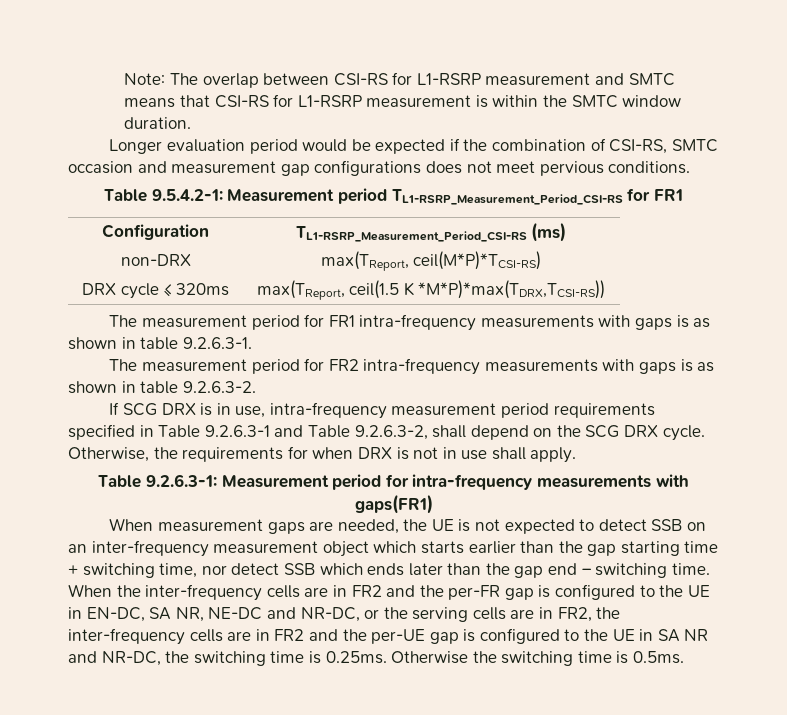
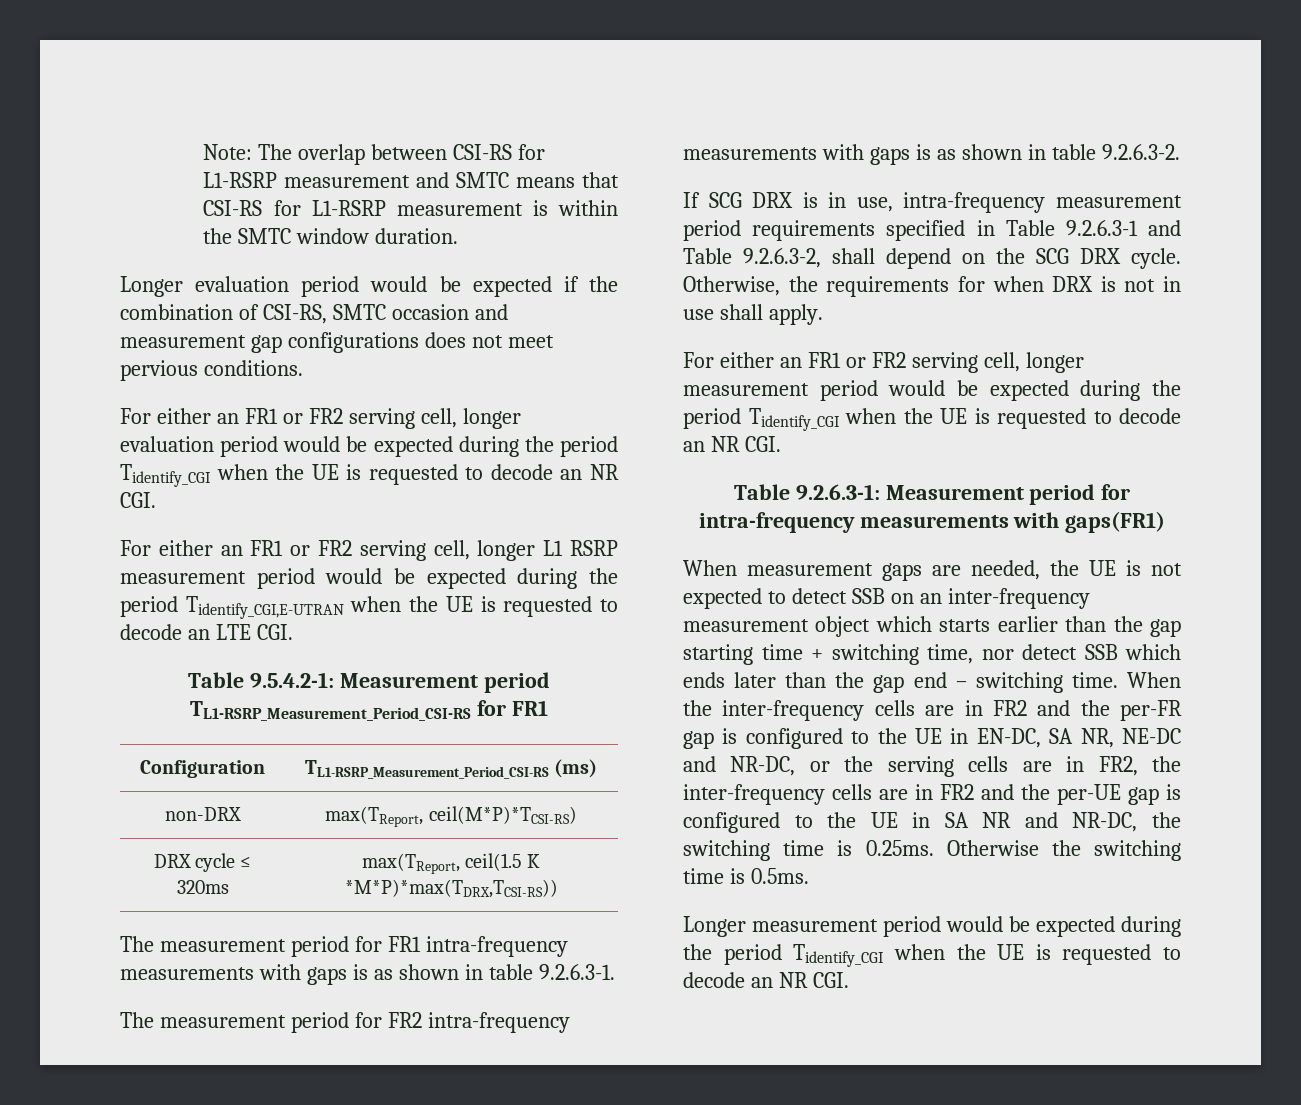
(691, 167) none -> [120,408,521,429] [120,436,618,457] [120,464,619,487] [120,492,156,508] [120,540,619,561] [120,568,618,589] [120,596,618,619] [120,624,293,640] // For either an FR1 or FR2 serving cell, longer evaluation period would be expected during the period Tidentify_CGI when the UE is requested to decode an NR CGI. // For either an FR1 or FR2 serving cell, longer L1 RSRP measurement period would be expected during the period Tidentify_CGI,E-UTRAN when the UE is requested to decode an LTE CGI.
(577, 455) none -> [683,352,1084,373] [683,380,1181,401] [683,408,1181,431] [683,436,781,452] // For either an FR1 or FR2 serving cell, longer measurement period would be expected during the period Tidentify_CGI when the UE is requested to decode an NR CGI.
(685, 657) none -> [683,916,1181,937] [683,944,1181,967] [683,972,849,988] // Longer measurement period would be expected during the period Tidentify_CGI when the UE is requested to decode an NR CGI.

